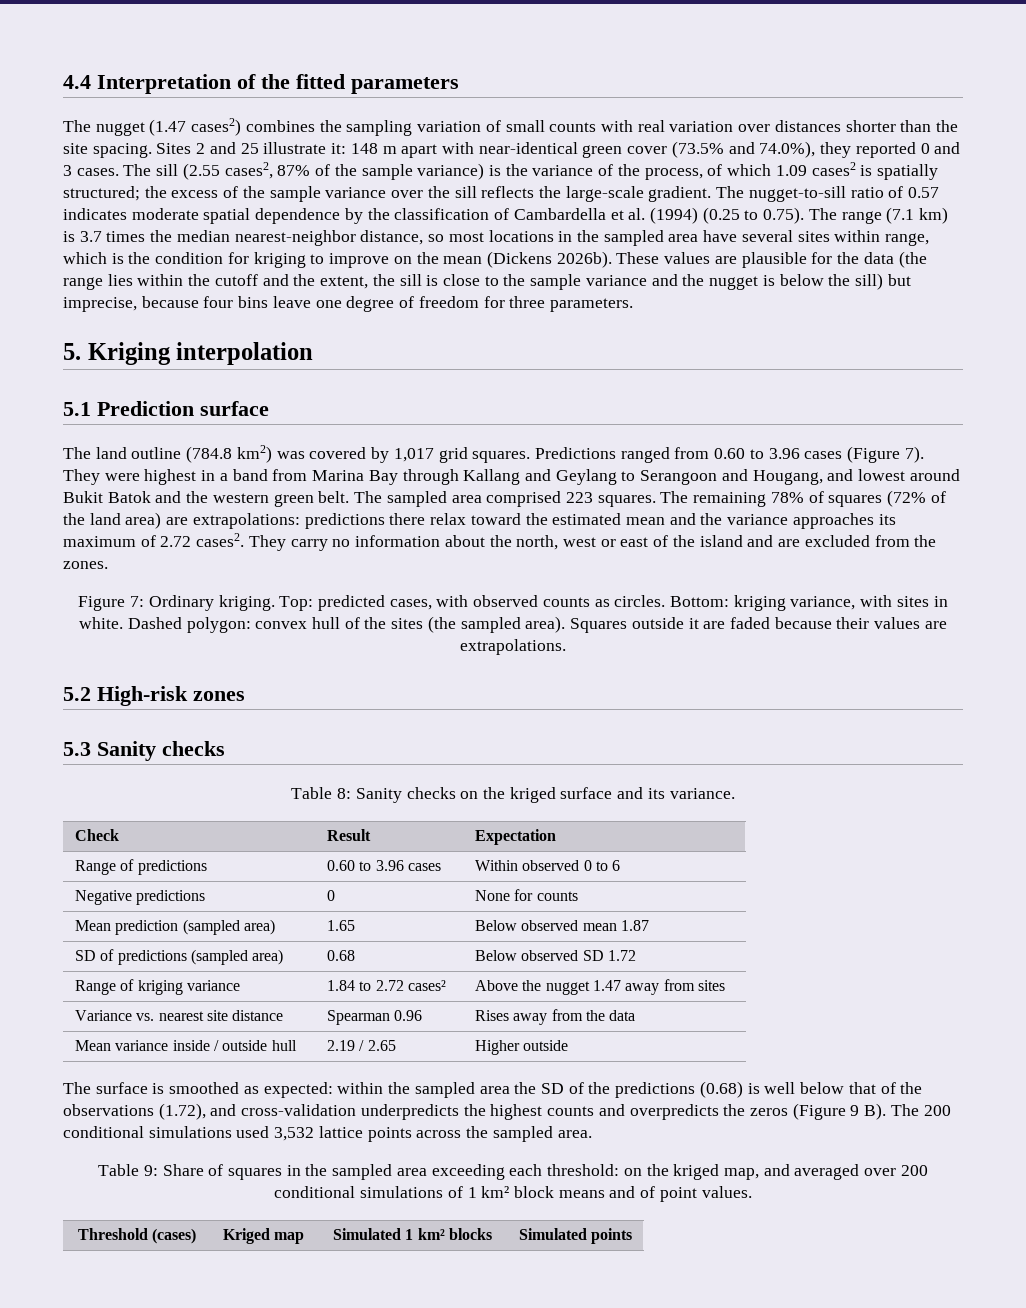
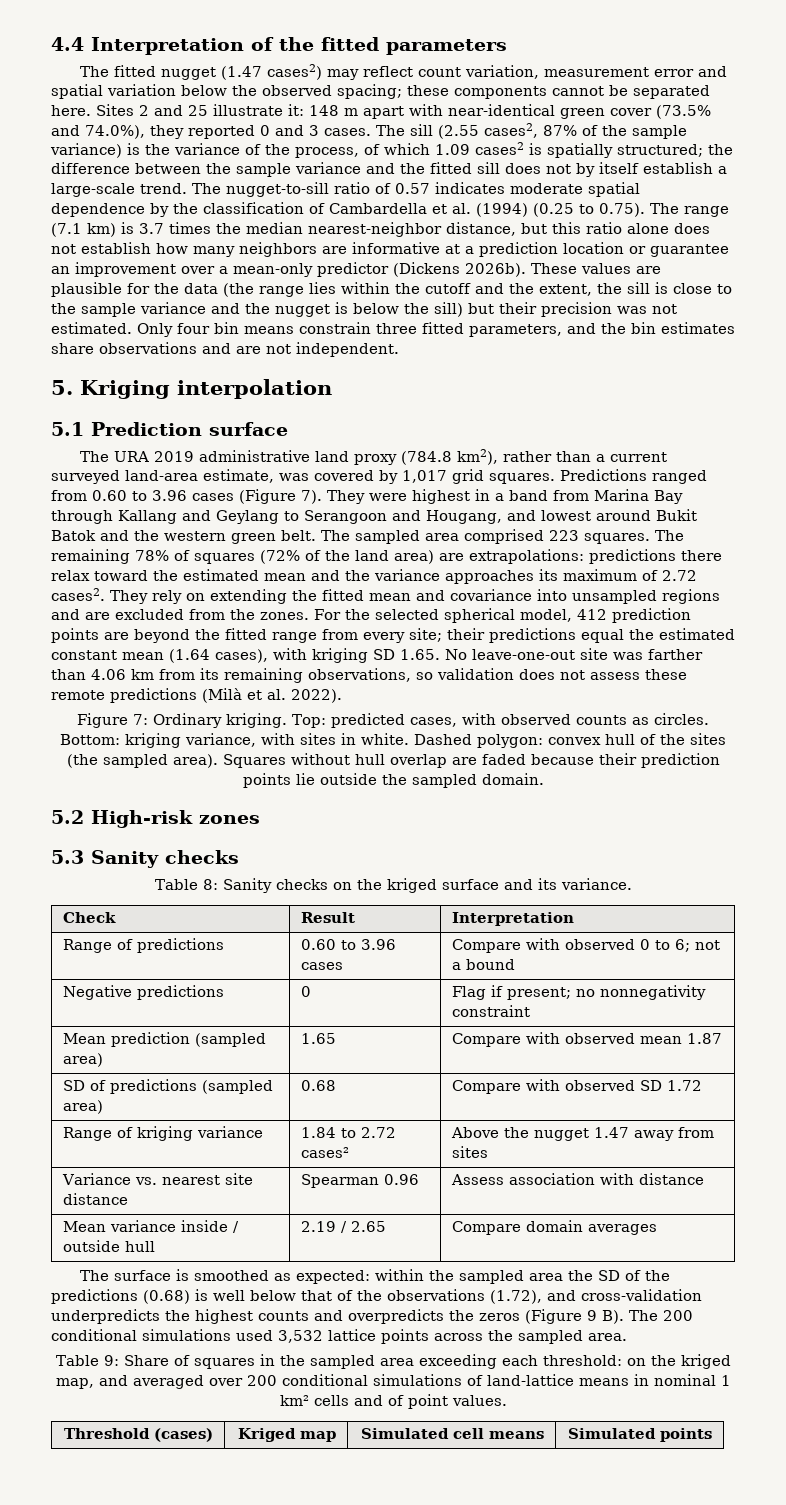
(91, 126) none -> [113,65,156,77] fitted
[245,120,959,136] [63,143,152,158] combines the sampling variation of small counts with real variation over distances shorter than the site spacing. -> [326,65,727,80] [51,84,710,99] [51,105,91,116] may reflect count variation, measurement error and spatial variation below the observed spacing; these components cannot be separated here.
[171,186,712,202] excess of the sample variance over the sill reflects the large-scale gradient. -> [51,162,727,177] [51,183,187,197] difference between the sample variance and the fitted sill does not by itself establish a large-scale trend.
[428,230,930,246] [63,252,483,268] so most locations in the sampled area have several sites within range, which is the condition for kriging to improve on the mean -> [521,222,710,234] [51,242,729,257] [51,262,389,277] but this ratio alone does not establish how many neighbors are informative at a prediction location or guarantee an improvement over a mean-only predictor
[63,296,633,312] imprecise, because four bins leave one degree of freedom for three parameters. -> [499,302,677,317] [51,322,735,337] [51,342,399,357] their precision was not estimated. Only four bin means constrain three fitted parameters, and the bin estimates share observations and are not independent.
[95,445,272,463] land outline (784.8 km2) -> [113,449,667,465] [51,469,274,484] URA 2019 administrative land proxy (784.8 km2), rather than a current surveyed land-area estimate,
[290,535,743,551] carry no information about the north, west or east of the island -> [152,589,720,604] rely on extending the fitted mean and covariance into unsampled regions
(108, 565) none -> [314,608,691,623] [51,628,735,643] [51,648,703,663] [51,668,687,683] [51,688,342,703] For the selected spherical model, 412 prediction points are beyond the fitted range from every site; their predictions equal the estimated constant mean (1.64 cases), with kriging SD 1.65. No leave-one-out site was farther than 4.06 km from its remaining observations, so validation does not assess these remote predictions (Milà et al. 2022).
[631,617,699,629] outside it -> [290,753,447,768] without hull overlap
[874,617,947,629] [460,639,566,655] values are extrapolations. -> [640,753,720,768] [242,773,544,788] prediction points lie outside the sampled domain.
[475,829,557,845] Expectation -> [451,912,574,926] Interpretation
[475,860,519,871] Within -> [451,938,560,953] Compare with
[612,860,621,871] 6 -> [674,939,720,952] [451,959,515,970] 6; not a bound
[475,889,578,901] None for counts -> [451,985,706,1000] [451,1005,530,1017] Flag if present; no nonnegativity constraint
[475,920,518,931] Below -> [451,1032,560,1047] Compare with
[475,950,518,961] Below -> [451,1079,560,1094] Compare with
[475,1009,636,1025] Rises away from the data -> [450,1173,704,1185] Assess association with distance
[475,1040,569,1055] Higher outside -> [451,1220,657,1235] Compare domain averages
[467,1186,605,1198] 1 km² block means -> [486,1374,731,1386] [279,1395,349,1406] land-lattice means in nominal 1 km² cells
[405,1228,492,1240] 1 km² blocks -> [453,1428,545,1439] cell means

